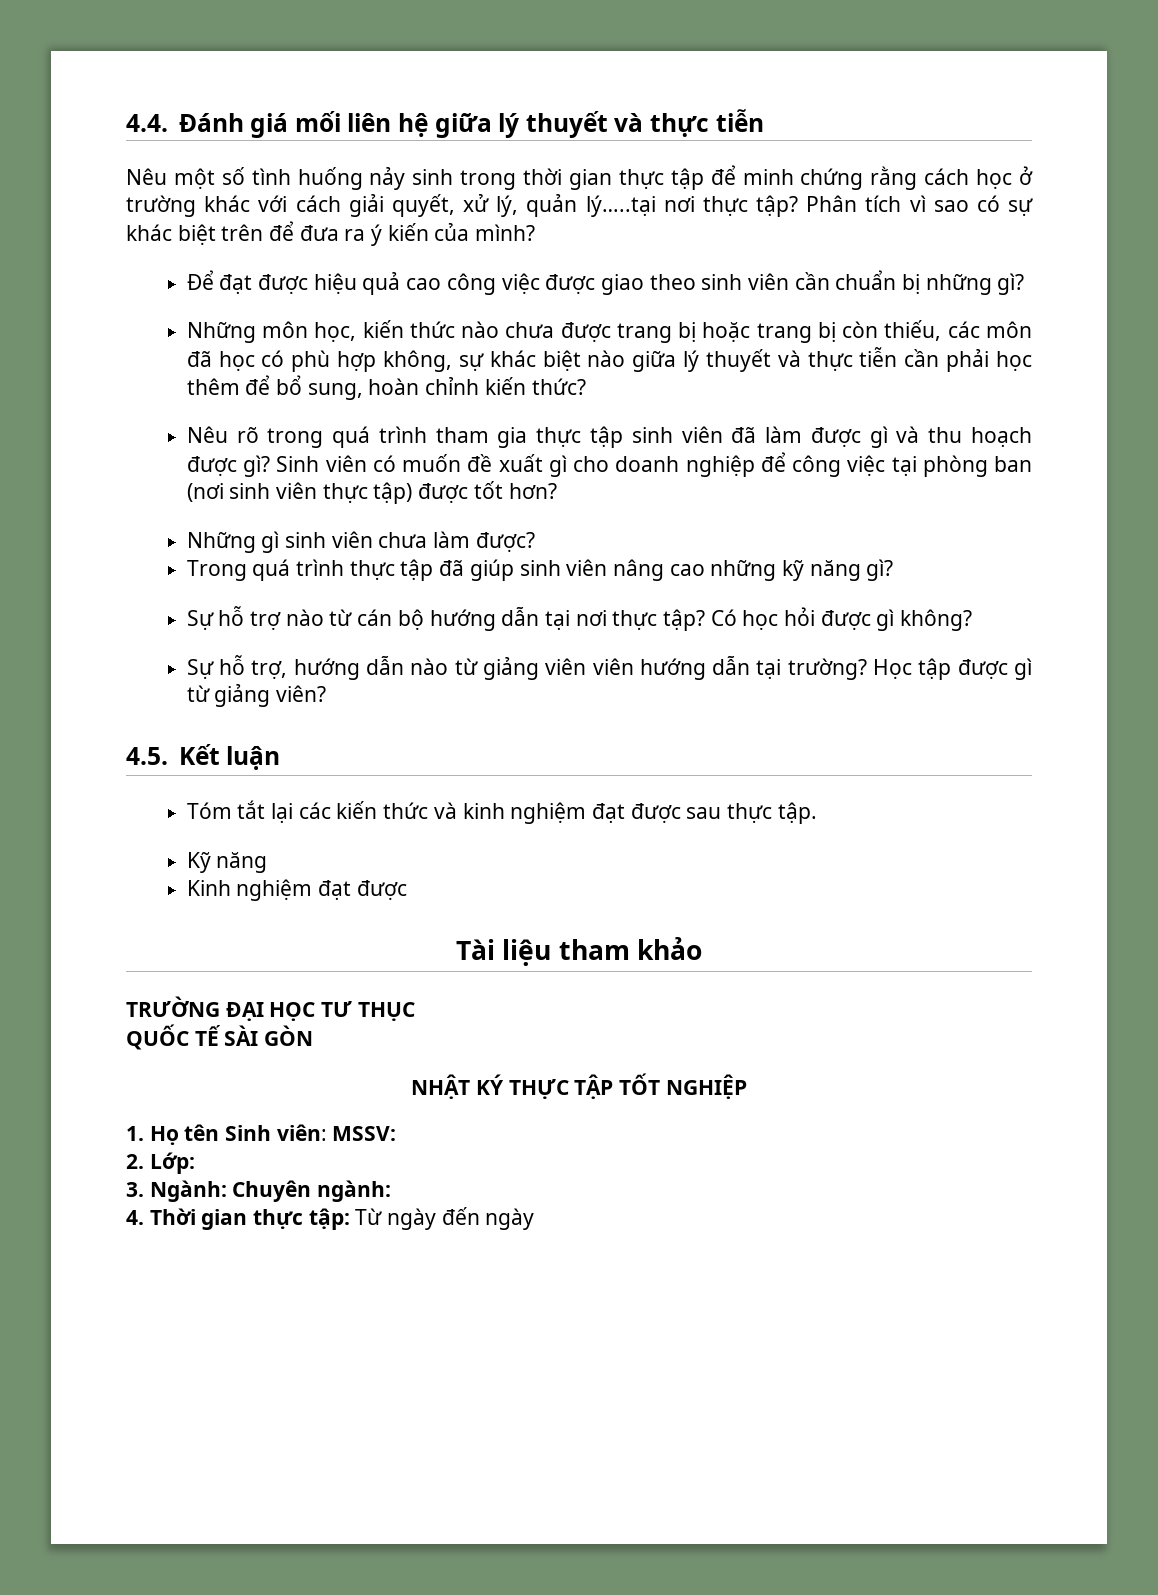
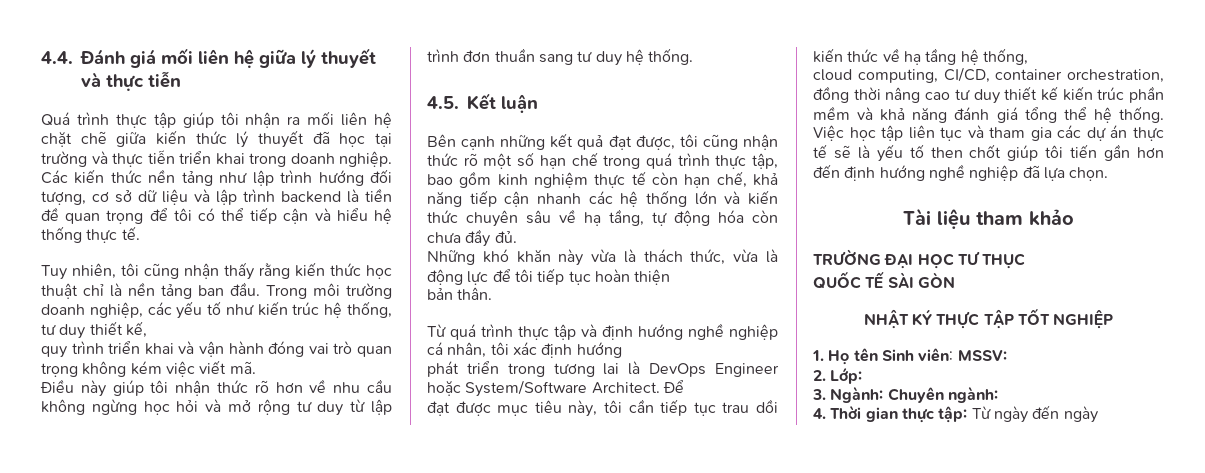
[126,165,1034,190] [126,194,1033,217] [126,221,536,246] [186,270,1025,295] [186,320,1032,343] [186,347,1033,372] [186,375,586,400] [186,426,1032,448] [186,452,1033,477] [186,481,557,504] [186,531,535,553] [186,559,894,581] [186,606,972,631] [186,655,1032,680] [186,684,327,707] [126,744,281,770] [186,800,817,824] [186,852,268,873] [186,879,407,901] Nêu một số tình huống nảy sinh trong thời gian thực tập để minh chứng rằng cách học ở trường khác với cách giải quyết, xử lý, quản lý…..tại nơi thực tập? Phân tích vì sao có sự khác biệt trên để đưa ra ý kiến của mình? // Để đạt được hiệu quả cao công việc được giao theo sinh viên cần chuẩn bị những gì? // Những môn học, kiến thức nào chưa được trang bị hoặc trang bị còn thiếu, các môn đã học có phù hợp không, sự khác biệt nào giữa lý thuyết và thực tiễn cần phải học thêm để bổ sung, hoàn chỉnh kiến thức? // Nêu rõ trong quá trình tham gia thực tập sinh viên đã làm được gì và thu hoạch được gì? Sinh viên có muốn đề xuất gì cho doanh nghiệp để công việc tại phòng ban (nơi sinh viên thực tập) được tốt hơn? // Những gì sinh viên chưa làm được? // Trong quá trình thực tập đã giúp sinh viên nâng cao những kỹ năng gì? // Sự hỗ trợ nào từ cán bộ hướng dẫn tại nơi thực tập? Có học hỏi được gì không? // Sự hỗ trợ, hướng dẫn nào từ giảng viên viên hướng dẫn tại trường? Học tập được gì từ giảng viên? // 4.5. Kết luận // Tóm tắt lại các kiến thức và kinh nghiệm đạt được sau thực tập. // Kỹ năng // Kinh nghiệm đạt được -> [41,111,392,128] [41,130,393,148] [41,150,392,167] [41,169,393,186] [41,188,392,205] [41,207,393,224] [41,226,140,243] [41,262,392,280] [41,282,392,299] [41,301,392,319] [41,321,147,339] [41,341,393,358] [41,360,256,377] [40,379,393,397] [41,399,393,416] [427,48,694,66] [427,93,538,113] [427,133,778,150] [427,152,778,169] [427,171,778,188] [427,190,778,207] [427,209,778,227] [427,229,517,247] [427,249,778,266] [427,268,671,285] [427,287,493,300] [427,323,778,340] [427,342,622,358] [427,361,779,377] [427,380,684,397] [427,399,778,417] [813,48,1028,65] [813,67,1164,83] [813,86,1164,104] [813,106,1164,123] [813,125,1164,141] [813,144,1164,162] [813,164,1109,181] Quá trình thực tập giúp tôi nhận ra mối liên hệ chặt chẽ giữa kiến thức lý thuyết đã học tại trường và thực tiễn triển khai trong doanh nghiệp. Các kiến thức nền tảng như lập trình hướng đối tượng, cơ sở dữ liệu và lập trình backend là tiền đề quan trọng để tôi có thể tiếp cận và hiểu hệ thống thực tế. // Tuy nhiên, tôi cũng nhận thấy rằng kiến thức học thuật chỉ là nền tảng ban đầu. Trong môi trường doanh nghiệp, các yếu tố như kiến trúc hệ thống, tư duy thiết kế, // quy trình triển khai và vận hành đóng vai trò quan trọng không kém việc viết mã. // Điều này giúp tôi nhận thức rõ hơn về nhu cầu không ngừng học hỏi và mở rộng tư duy từ lập trình đơn thuần sang tư duy hệ thống. // 4.5. Kết luận // Bên cạnh những kết quả đạt được, tôi cũng nhận thức rõ một số hạn chế trong quá trình thực tập, bao gồm kinh nghiệm thực tế còn hạn chế, khả năng tiếp cận nhanh các hệ thống lớn và kiến thức chuyên sâu về hạ tầng, tự động hóa còn chưa đầy đủ. // Những khó khăn này vừa là thách thức, vừa là động lực để tôi tiếp tục hoàn thiện // bản thân. // Từ quá trình thực tập và định hướng nghề nghiệp cá nhân, tôi xác định hướng // phát triển trong tương lai là DevOps Engineer hoặc System/Software Architect. Để // đạt được mục tiêu này, tôi cần tiếp tục trau dồi kiến thức về hạ tầng hệ thống, // cloud computing, CI/CD, container orchestration, đồng thời nâng cao tư duy thiết kế kiến trúc phần mềm và khả năng đánh giá tổng thể hệ thống. Việc học tập liên tục và tham gia các dự án thực tế sẽ là yếu tố then chốt giúp tôi tiến gần hơn đến định hướng nghề nghiệp đã lựa chọn.

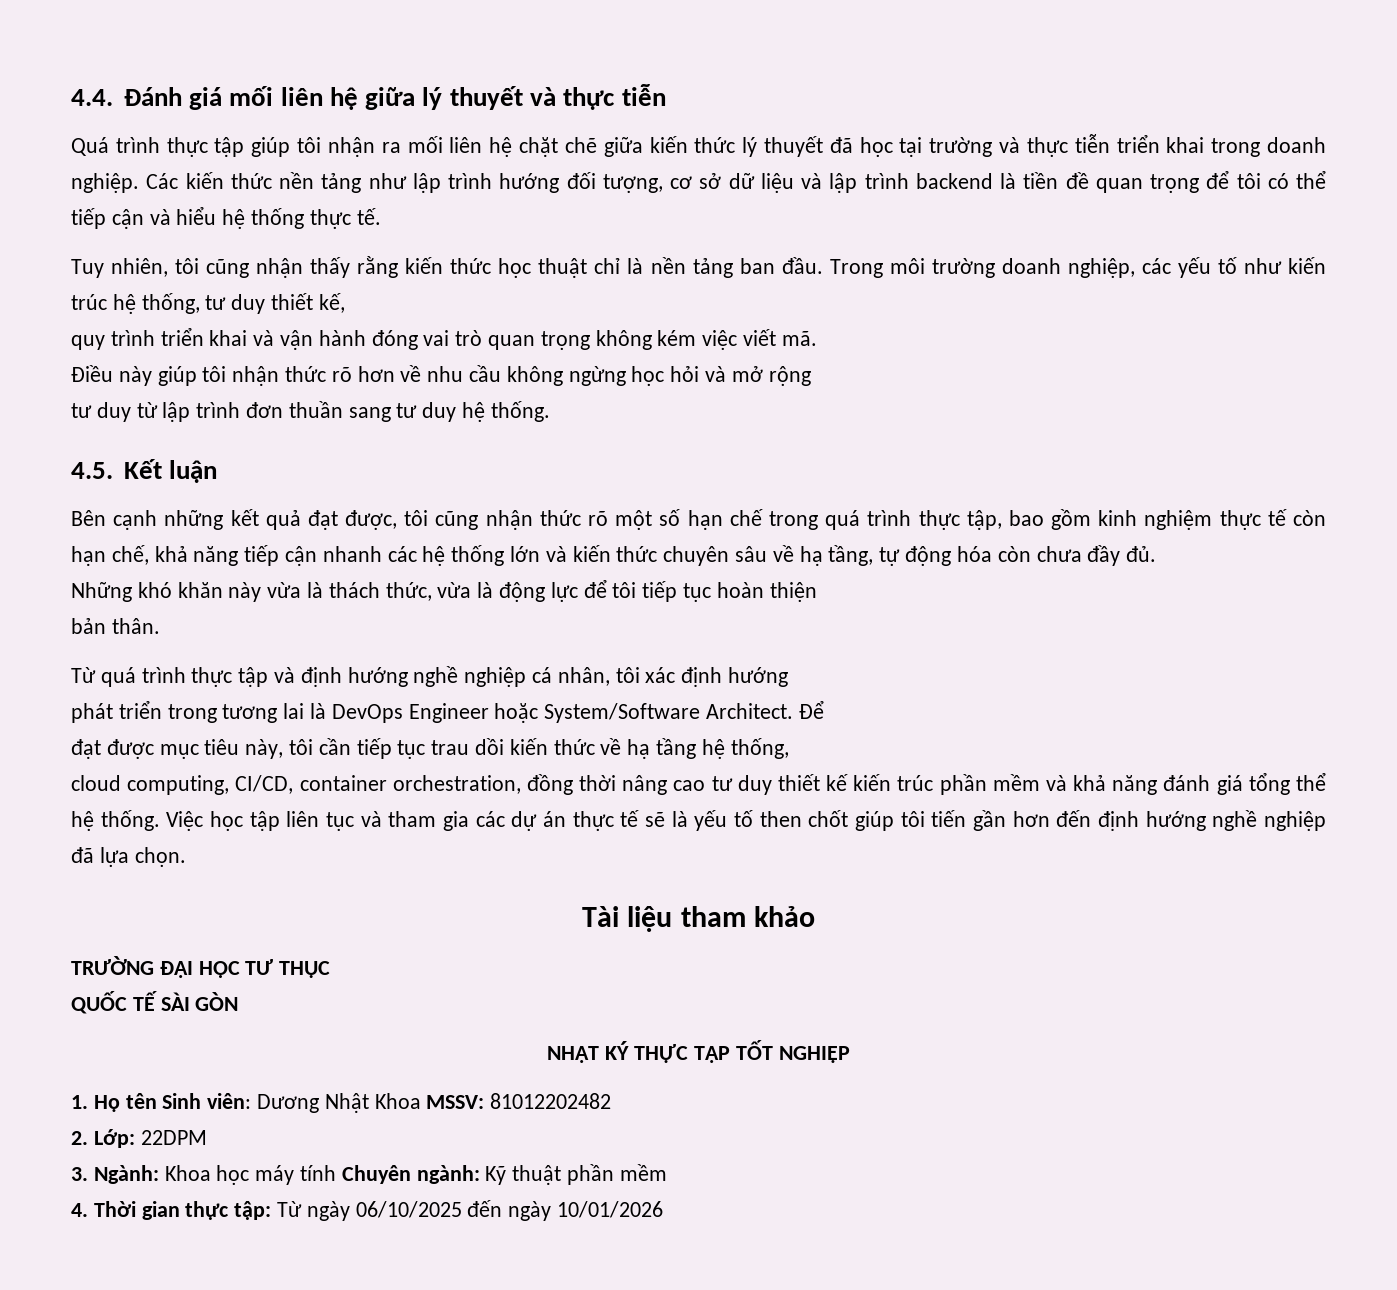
(290, 407) none -> (811, 376) //
(954, 355) none -> [257,1093,421,1113] Dương Nhật Khoa
(1007, 355) none -> [490,1093,612,1109] 81012202482
(863, 375) none -> [140,1130,207,1145] 22DPM
[887,386,998,403] Chuyên ngành: -> [164,1164,667,1185] Khoa học máy tính Chuyên ngành: Kỹ thuật phần mềm
(1028, 414) none -> [355,1201,462,1218] 06/10/2025
(1098, 414) none -> [557,1201,664,1218] 10/01/2026

